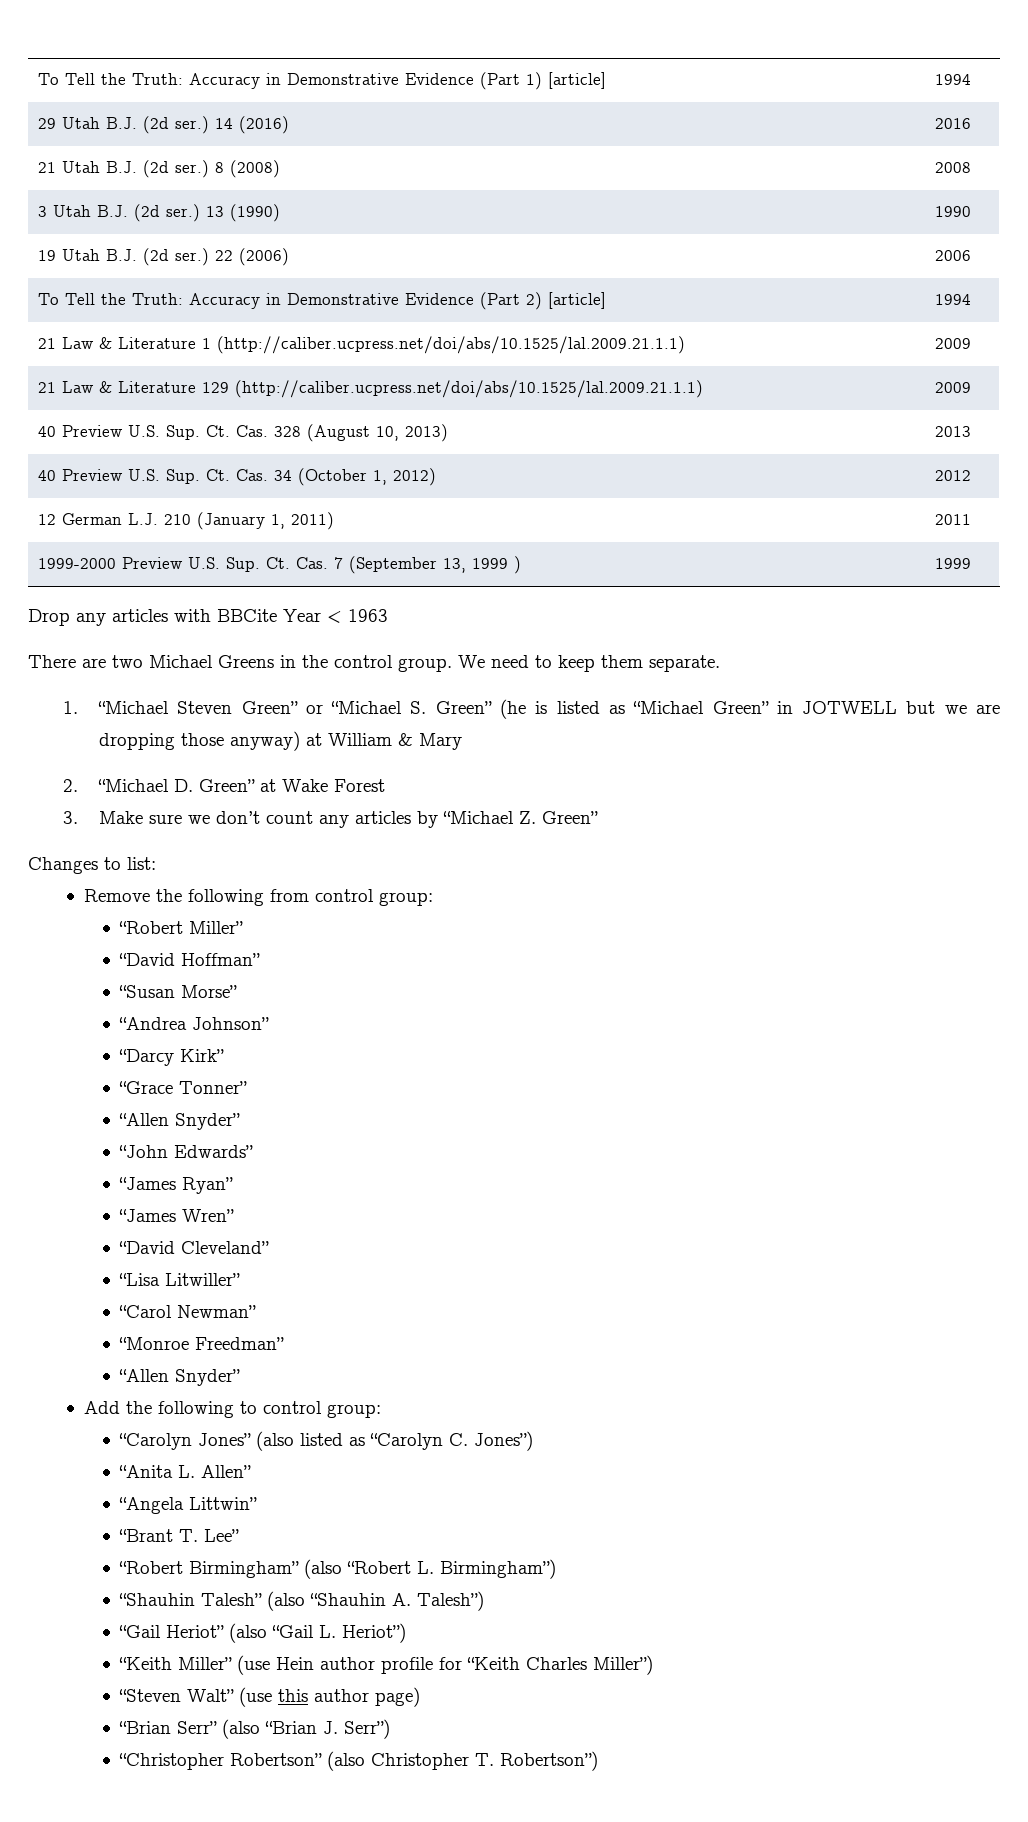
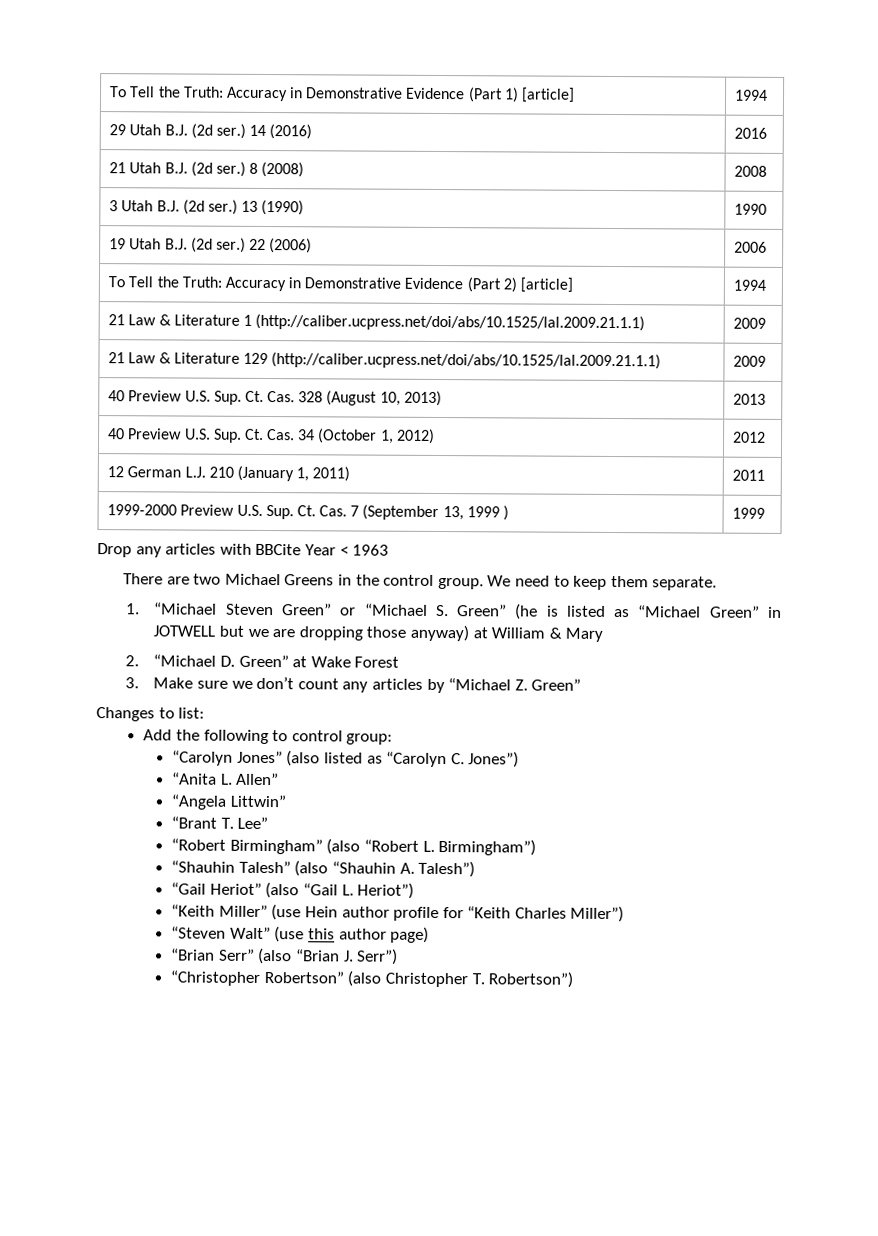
[84,889,434,906] [118,921,243,934] [118,953,260,966] [118,985,237,998] [118,1017,269,1030] [118,1049,224,1066] [118,1081,247,1094] [118,1113,240,1130] [118,1145,253,1158] [118,1177,233,1194] [118,1209,234,1222] [118,1241,269,1254] [118,1273,240,1286] [118,1305,256,1318] [118,1337,284,1350] [118,1369,240,1386] // Remove the following from control group: // “Robert Miller” // “David Hoffman” // “Susan Morse” // “Andrea Johnson” // “Darcy Kirk” // “Grace Tonner” // “Allen Snyder” // “John Edwards” // “James Ryan” // “James Wren” // “David Cleveland” // “Lisa Litwiller” // “Carol Newman” // “Monroe Freedman” // “Allen Snyder” -> (206, 713) none

